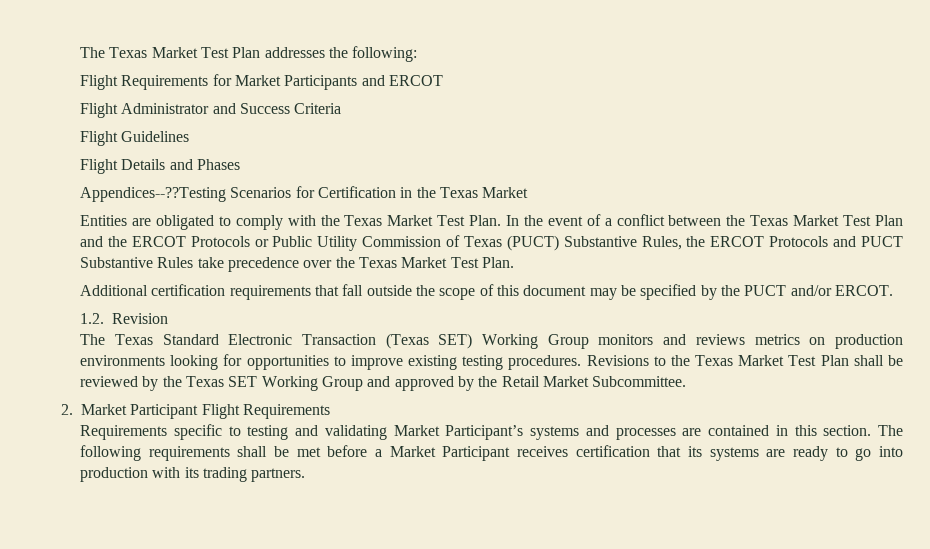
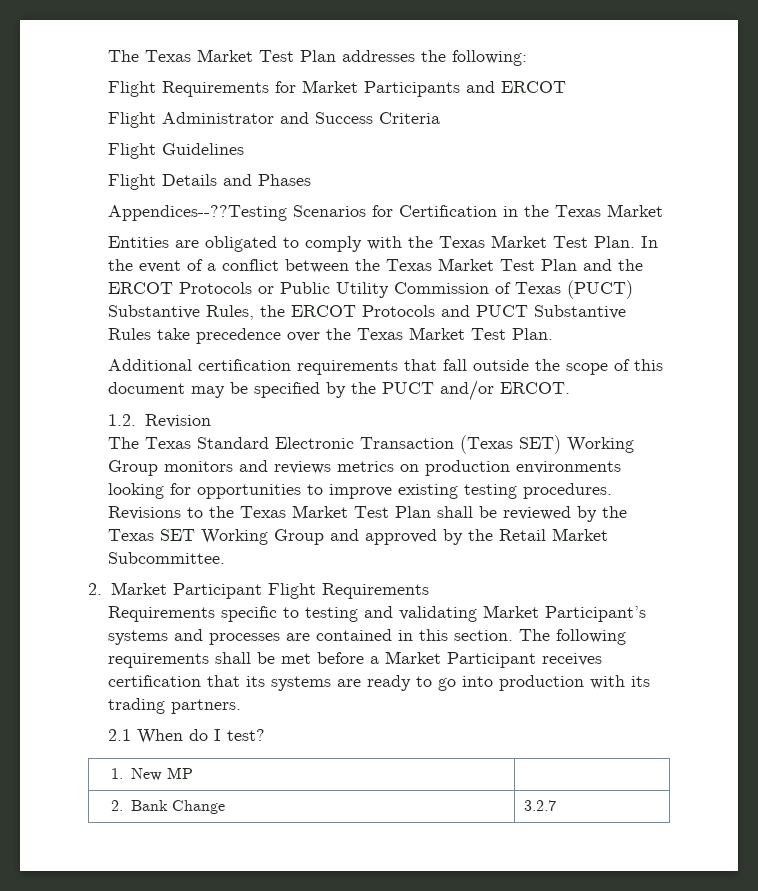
(306, 475) none -> [108,729,266,744] [110,767,193,781] [110,800,225,814] [524,800,557,811] // 2.1 When do I test? // 1. New MP | // 2. Bank Change | 3.2.7

